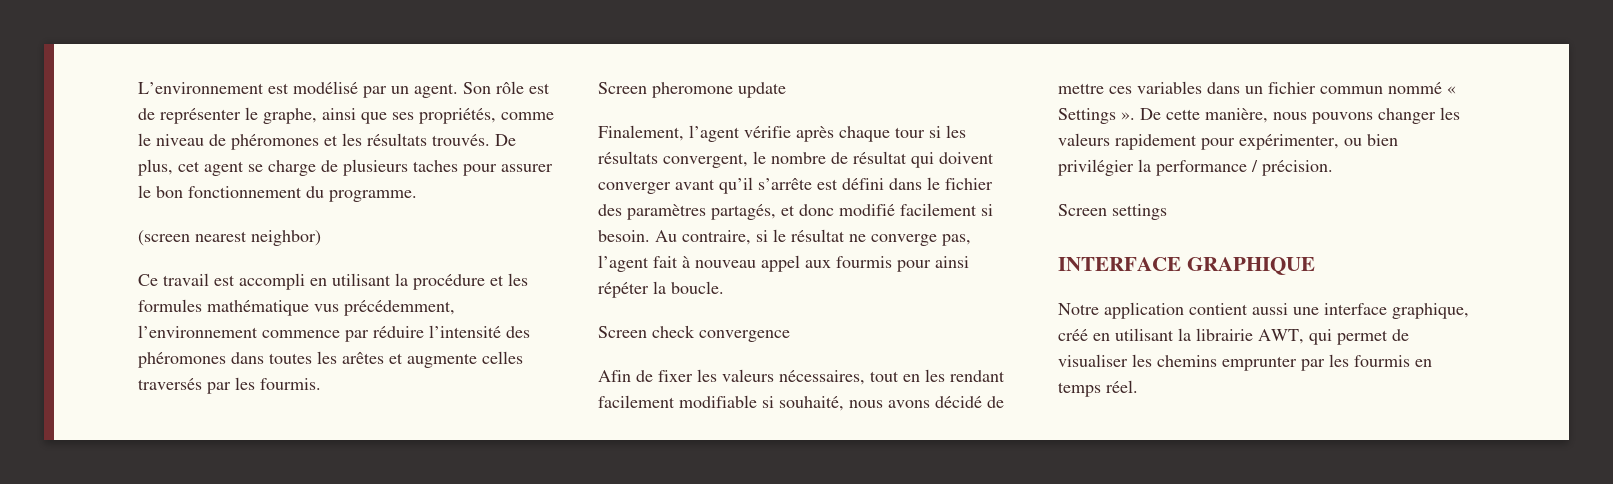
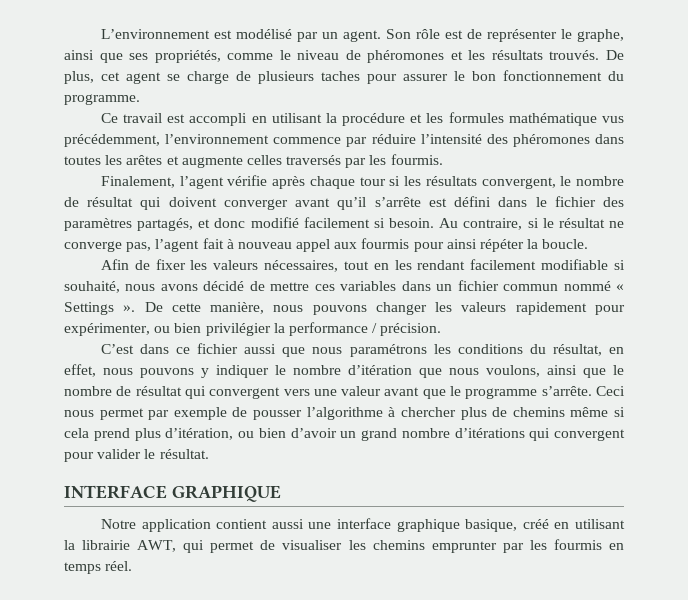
[138,230,321,246] // (screen nearest neighbor) -> (140, 99) none
[598,82,786,98] // Screen pheromone update -> (443, 159) none
[598,325,790,342] // Screen check convergence -> (589, 244) none
[1058,204,1167,220] Screen settings -> [100,343,624,357] [64,364,624,378] [64,386,626,399] [64,407,626,420] [64,428,625,441] [64,449,209,462] C’est dans ce fichier aussi que nous paramétrons les conditions du résultat, en effet, nous pouvons y indiquer le nombre d’itération que nous voulons, ainsi que le nombre de résultat qui convergent vers une valeur avant que le programme s’arrête. Ceci nous permet par exemple de pousser l’algorithme à chercher plus de chemins même si cela prend plus d’itération, ou bien d’avoir un grand nombre d’itérations qui convergent pour valider le résultat.
[1392,303,1469,319] graphique, -> [396,519,518,532] graphique basique,

